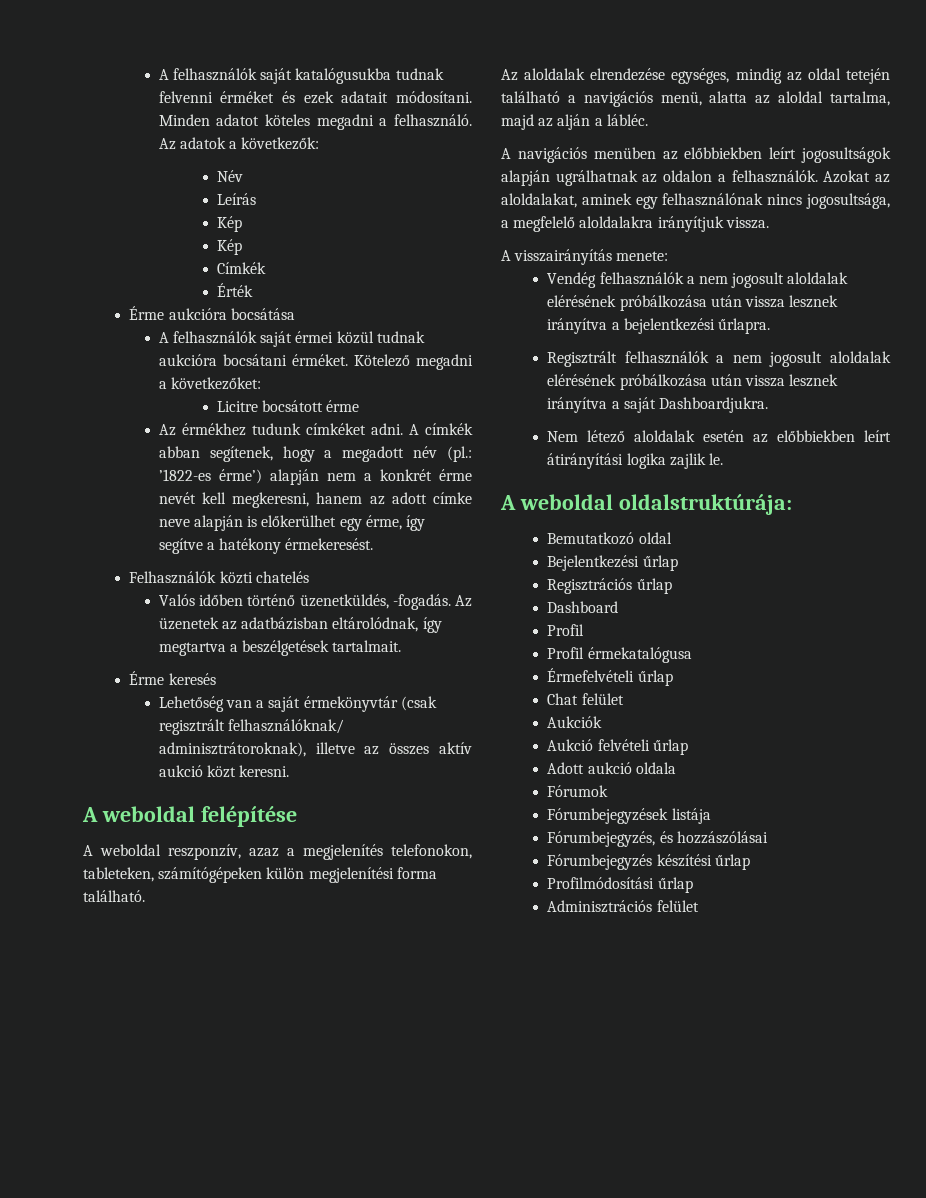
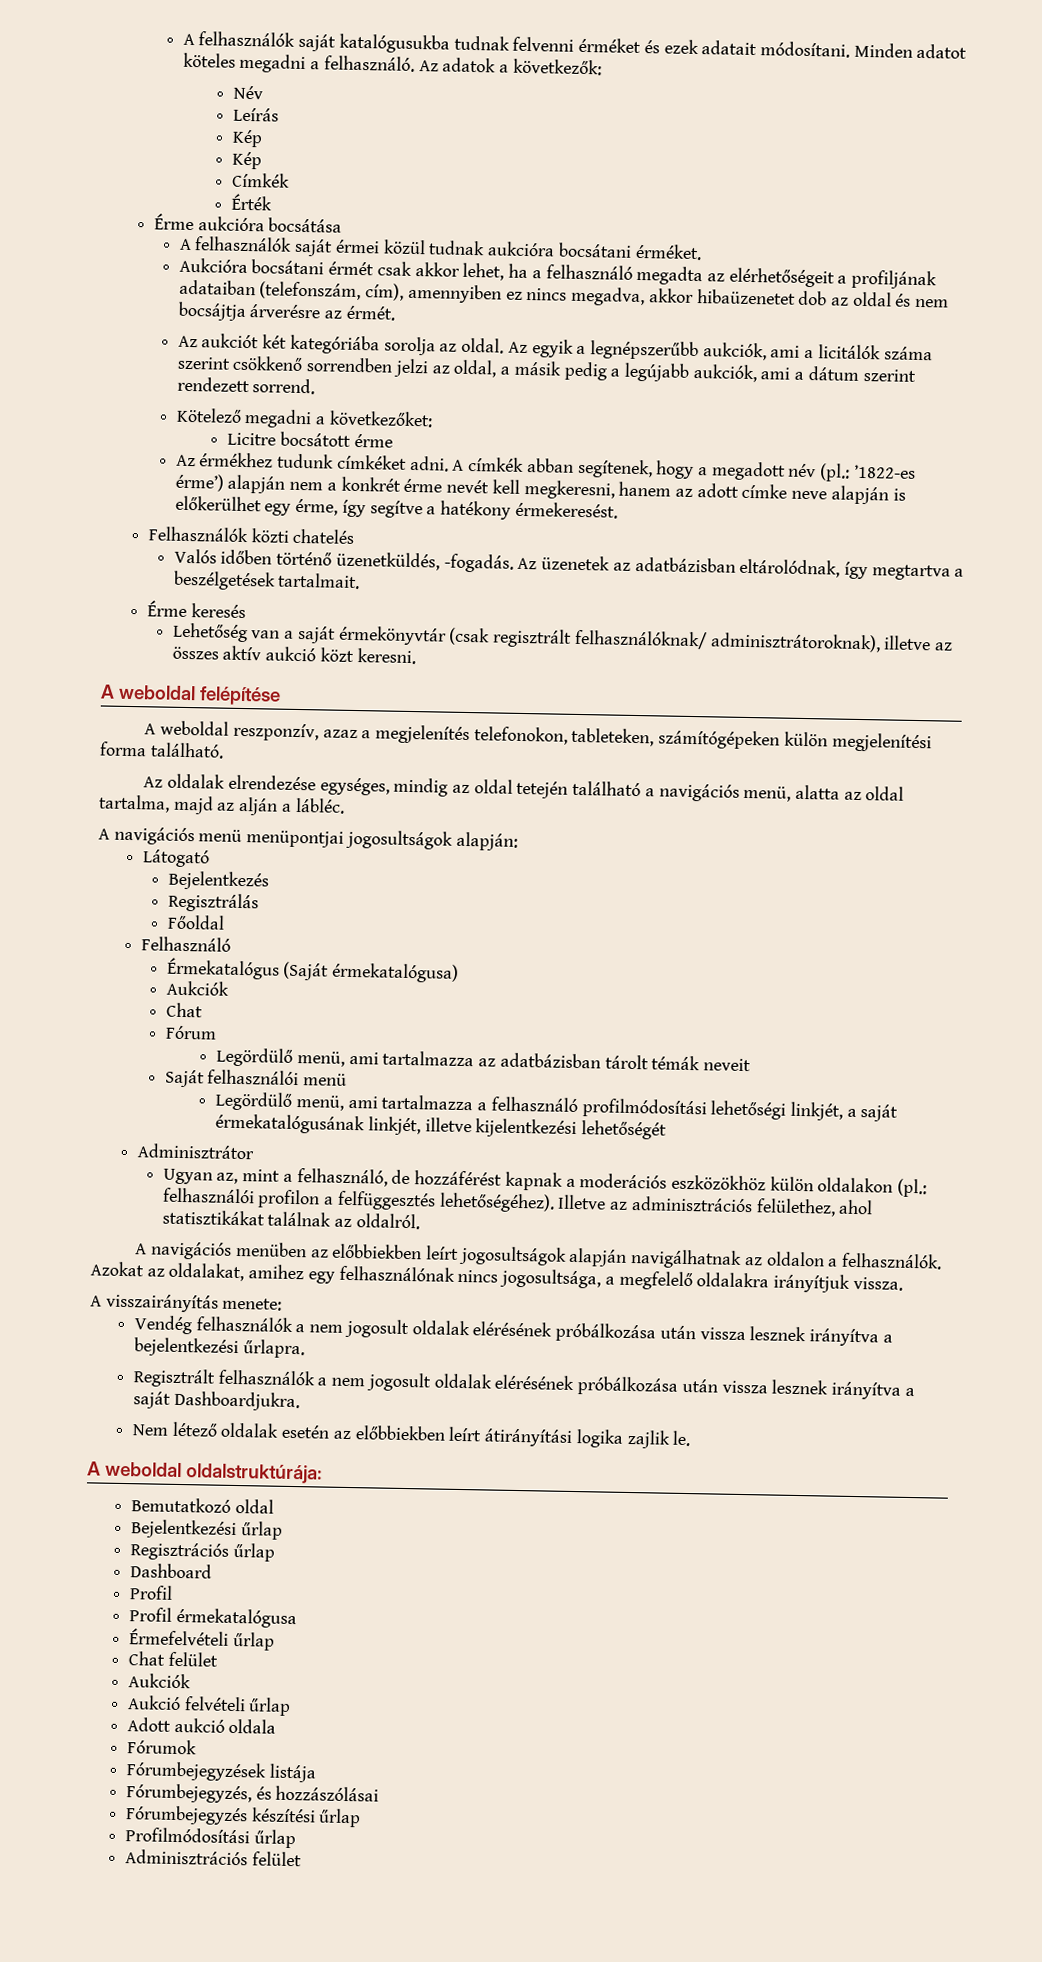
(348, 360) none -> [178,257,938,290] [178,279,950,308] [177,301,395,321] [177,333,933,361] [176,355,916,383] [176,376,316,395] // Aukcióra bocsátani érmét csak akkor lehet, ha a felhasználó megadta az elérhetőségeit a profiljának adataiban (telefonszám, cím), amennyiben ez nincs megadva, akkor hibaüzenetet dob az oldal és nem bocsájtja árverésre az érmét. // Az aukciót két kategóriába sorolja az oldal. Az egyik a legnépszerűbb aukciók, ami a licitálók száma szerint csökkenő sorrendben jelzi az oldal, a másik pedig a legújabb aukciók, ami a dátum szerint rendezett sorrend. //
[524,68,586,80] aloldalak -> [167,773,226,789] oldalak
[778,91,824,103] aloldal -> [865,786,905,801] oldal
(648, 120) none -> [98,826,518,851] [141,849,210,868] [167,870,269,891] [167,892,259,913] [166,914,225,930] [140,936,231,952] [166,957,460,983] [165,980,229,996] [165,1002,203,1018] [164,1025,217,1040] [216,1047,751,1072] [164,1069,348,1088] [215,1091,899,1122] [215,1113,668,1140] [136,1143,255,1160] [162,1168,928,1198] [162,1187,874,1217] [161,1209,420,1230] // A navigációs menü menüpontjai jogosultságok alapján: // Látogató // Bejelentkezés // Regisztrálás // Főoldal // Felhasználó // Érmekatalógus (Saját érmekatalógusa) // Aukciók // Chat // Fórum // Legördülő menü, ami tartalmazza az adatbázisban tárolt témák neveit // Saját felhasználói menü // Legördülő menü, ami tartalmazza a felhasználó profilmódosítási lehetőségi linkjét, a saját érmekatalógusának linkjét, illetve kijelentkezési lehetőségét // Adminisztrátor // Ugyan az, mint a felhasználó, de hozzáférést kapnak a moderációs eszközökhöz külön oldalakon (pl.: felhasználói profilon a felfüggesztés lehetőségéhez). Illetve az adminisztrációs felülethez, ahol statisztikákat találnak az oldalról.
[555,170,638,186] ugrálhatnak -> [630,1249,743,1269] navigálhatnak
[501,193,632,208] aloldalakat, aminek -> [168,1262,305,1282] oldalakat, amihez
[579,216,654,228] aloldalakra -> [696,1272,770,1288] oldalakra
[787,272,849,284] aloldalak -> [411,1320,470,1336] oldalak
[830,351,891,363] aloldalak -> [433,1373,492,1389] oldalak
[634,430,696,442] aloldalak -> [220,1422,280,1438] oldalak

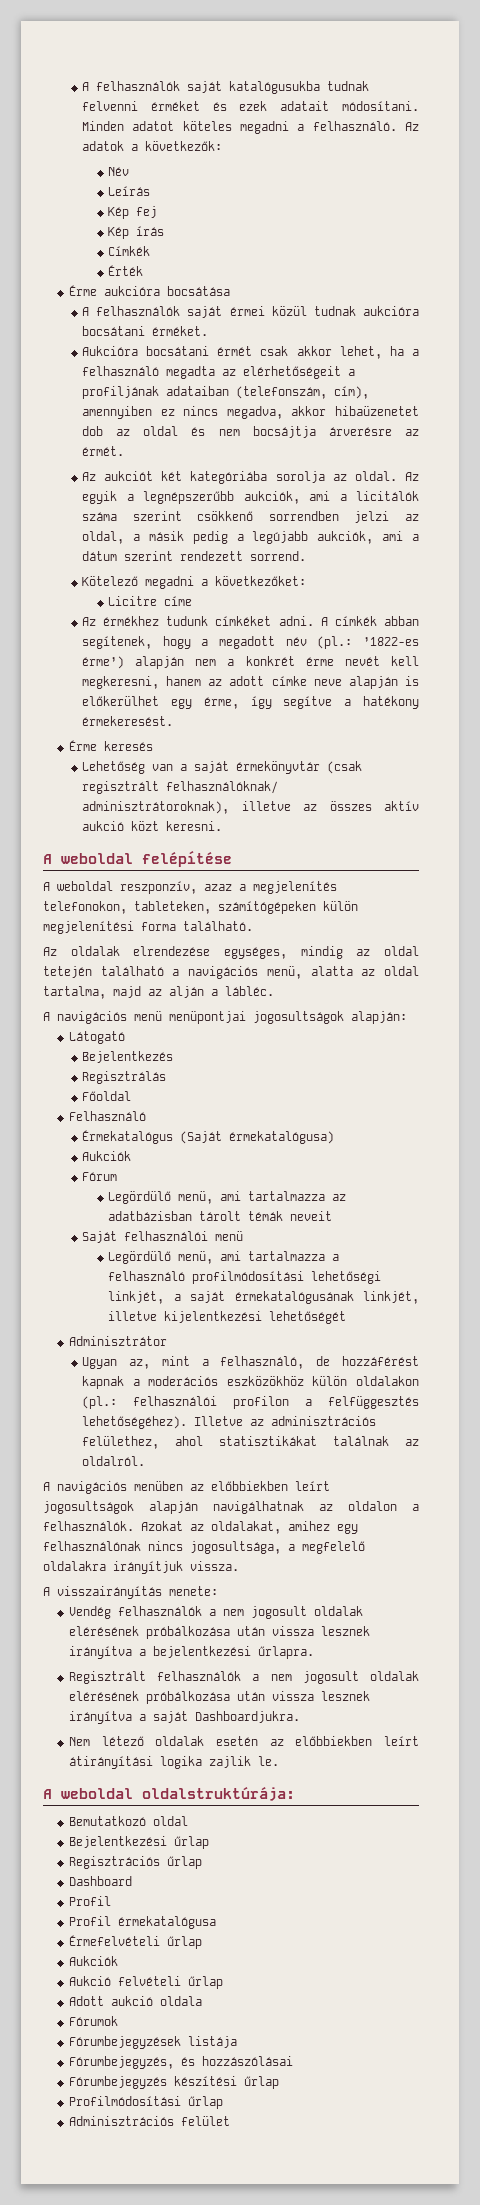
[232,151,263,170] // Kép -> [136,206,158,218] [108,226,165,239] fej // Kép írás
[279,431,393,448] bocsátott érme -> [164,596,193,606] címe
[147,526,356,544] [173,548,965,581] [172,570,361,591] // Felhasználók közti chatelés // Valós időben történő üzenetküldés, -fogadás. Az üzenetek az adatbázisban eltárolódnak, így megtartva a beszélgetések tartalmait. -> (174, 721) none
[165,1002,203,1018] // Chat -> (132, 1156) none
[127,1651,218,1667] // Chat felület -> (202, 1942) none

